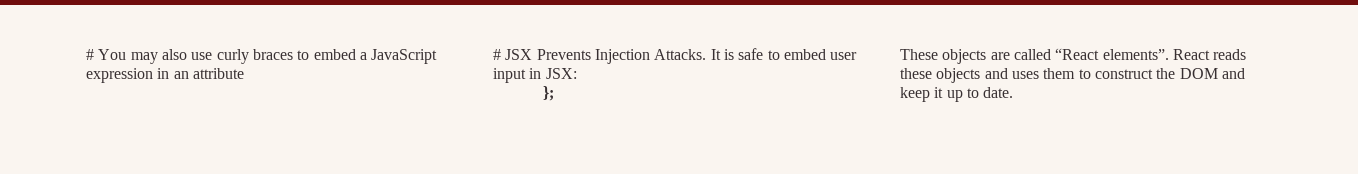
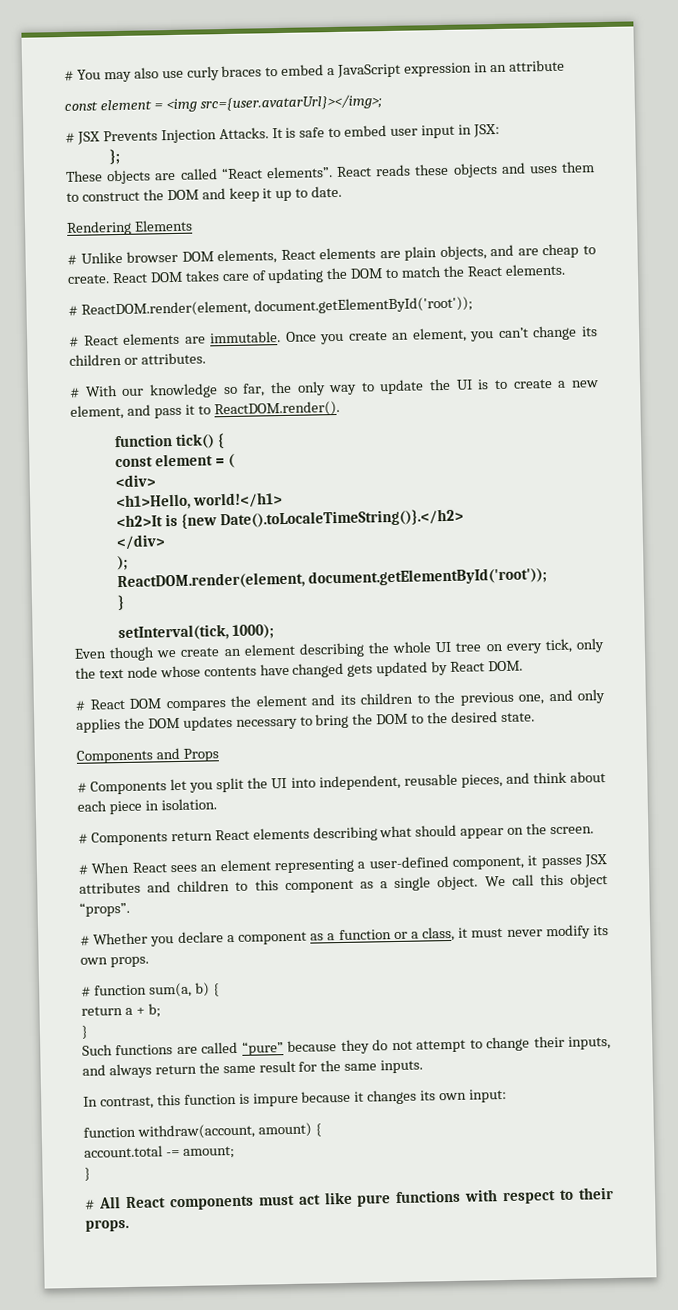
(244, 73) none -> [64,94,382,113] // const element = <img src={user.avatarUrl}></img>;
(1014, 92) none -> [66,219,193,236] [67,243,597,265] [67,263,566,284] [68,296,473,318] [69,325,599,347] [69,352,206,366] [70,378,599,399] [70,400,340,420] [114,433,225,449] [115,453,235,469] [115,474,157,488] [116,492,284,511] [116,508,464,529] [116,534,167,551] [117,555,129,571] [117,567,548,591] [117,594,126,611] [118,624,275,642] [74,638,605,662] [75,660,524,679] [75,689,605,712] [76,711,535,733] [76,747,219,764] [77,771,606,795] [77,798,217,815] [78,823,595,846] [78,854,607,875] [79,873,608,894] [79,901,130,917] [80,924,609,947] [80,956,149,968] [81,982,220,998] [81,1003,161,1018] [81,1025,89,1039] [82,1035,611,1056] [82,1059,424,1079] [83,1088,508,1110] [83,1122,322,1140] [84,1145,235,1159] [84,1167,91,1181] [85,1187,615,1211] [85,1218,129,1232] // Rendering Elements // # Unlike browser DOM elements, React elements are plain objects, and are cheap to create. React DOM takes care of updating the DOM to match the React elements. // # ReactDOM.render(element, document.getElementById('root')); // # React elements are immutable. Once you create an element, you can’t change its children or attributes. // # With our knowledge so far, the only way to update the UI is to create a new element, and pass it to ReactDOM.render(). // function tick() { // const element = ( // <div> // <h1>Hello, world!</h1> // <h2>It is {new Date().toLocaleTimeString()}.</h2> // </div> // ); // ReactDOM.render(element, document.getElementById('root')); // } // setInterval(tick, 1000); // Even though we create an element describing the whole UI tree on every tick, only the text node whose contents have changed gets updated by React DOM. // # React DOM compares the element and its children to the previous one, and only applies the DOM updates necessary to bring the DOM to the desired state. // Components and Props // # Components let you split the UI into independent, reusable pieces, and think about each piece in isolation. // # Components return React elements describing what should appear on the screen. // # When React sees an element representing a user-defined component, it passes JSX attributes and children to this component as a single object. We call this object “props”. // # Whether you declare a component as a function or a class, it must never modify its own props. // # function sum(a, b) { // return a + b; // } // Such functions are called “pure” because they do not attempt to change their inputs, and always return the same result for the same inputs. // In contrast, this function is impure because it changes its own input: // function withdraw(account, amount) { // account.total -= amount; // } // # All React components must act like pure functions with respect to their props.

